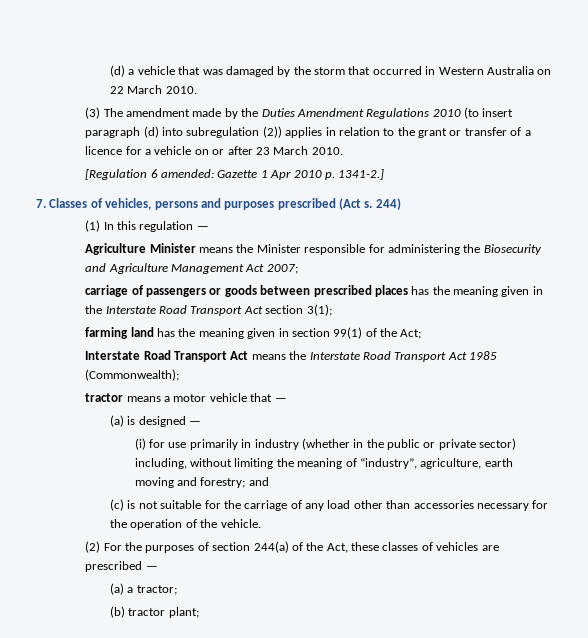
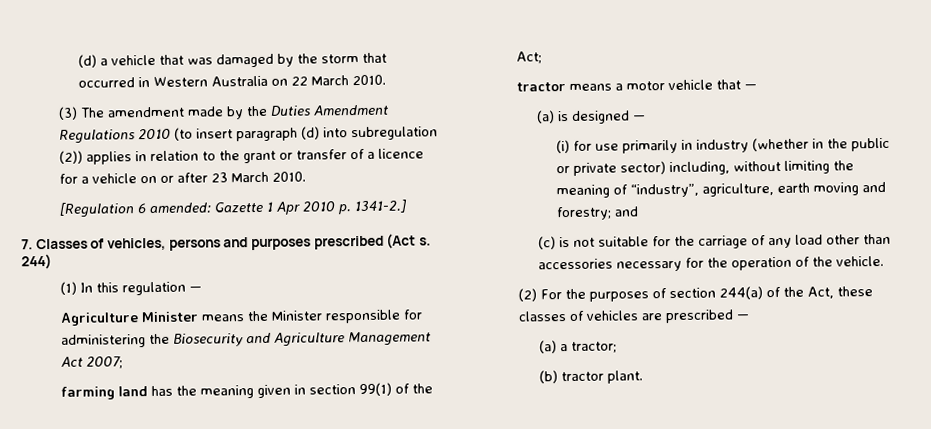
[85,285,543,297] [85,304,332,316] // carriage of passengers or goods between prescribed places has the meaning given in the Interstate Road Transport Act section 3(1); -> (124, 362) none
[85,350,498,362] [85,369,180,381] // Interstate Road Transport Act means the Interstate Road Transport Act 1985 (Commonwealth); -> (543, 57) none
[168,607,199,618] plant; -> [606,370,643,384] plant.

